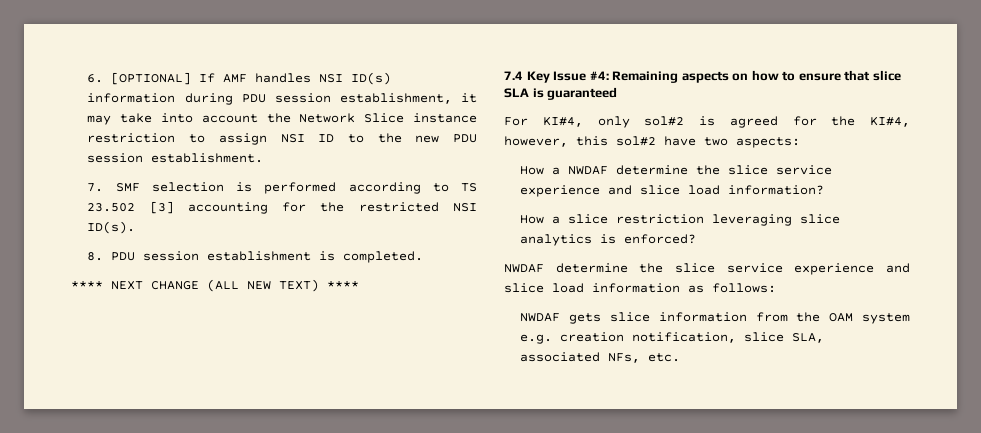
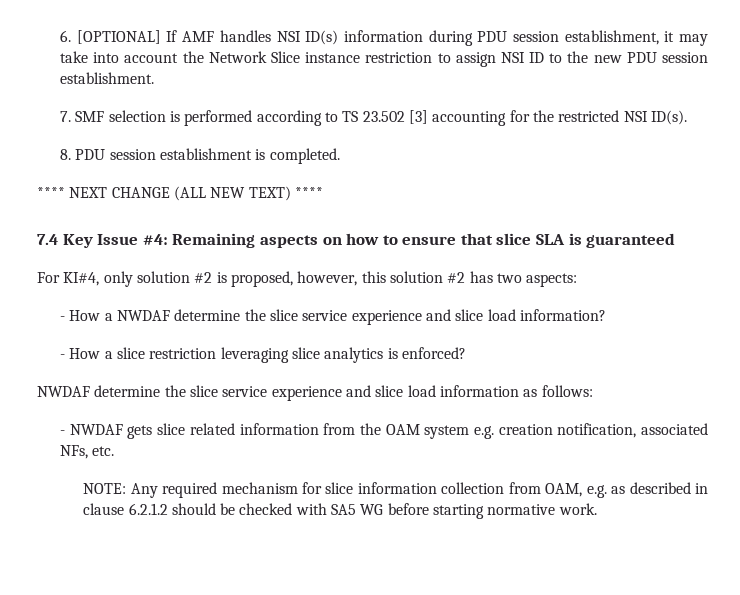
[644,116,910,128] [504,136,696,147] sol#2 is agreed for the KI#4, however, this sol#2 have -> [136,271,493,287] solution #2 is proposed, however, this solution #2 has
(800, 142) none -> [60,316,66,321] -
(825, 190) none -> [60,354,66,359] -
(776, 288) none -> [60,430,66,435] -
(651, 317) none -> [189,423,235,435] related
[744,332,825,343] slice SLA, -> (637, 430) none
(681, 357) none -> [83,482,709,498] [83,503,597,519] // NOTE: Any required mechanism for slice information collection from OAM, e.g. as described in clause 6.2.1.2 should be checked with SA5 WG before starting normative work.

